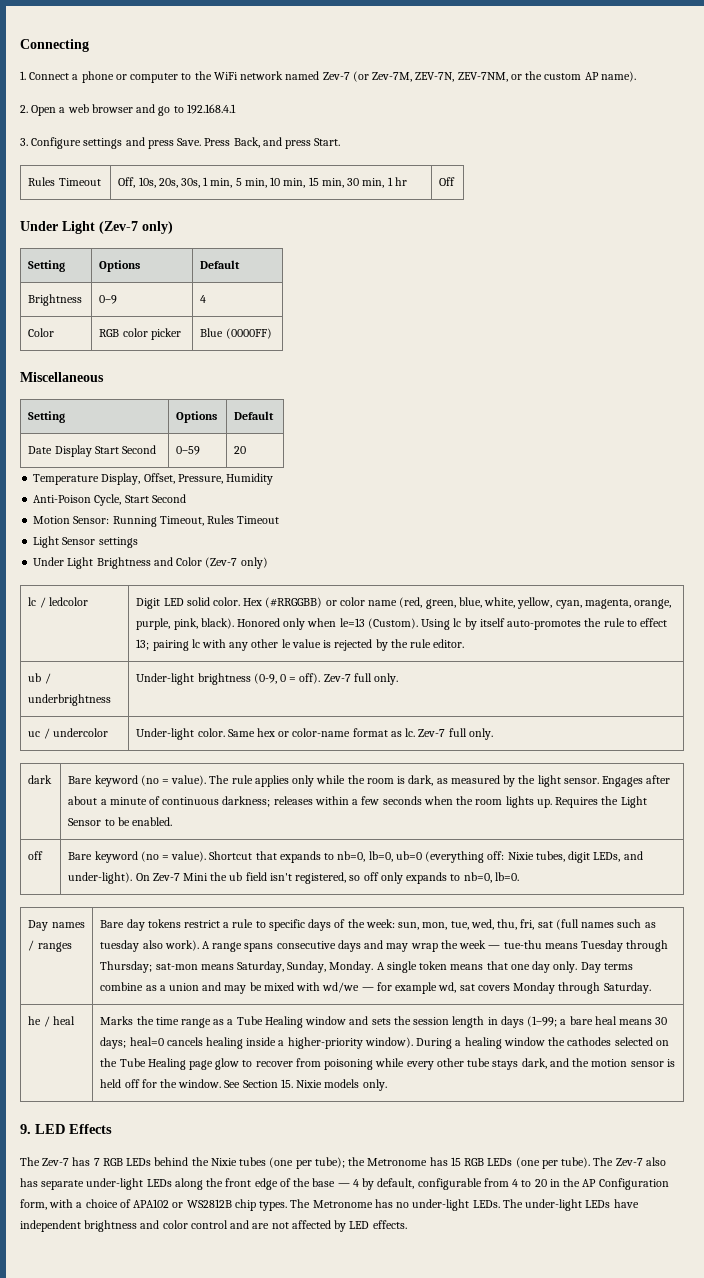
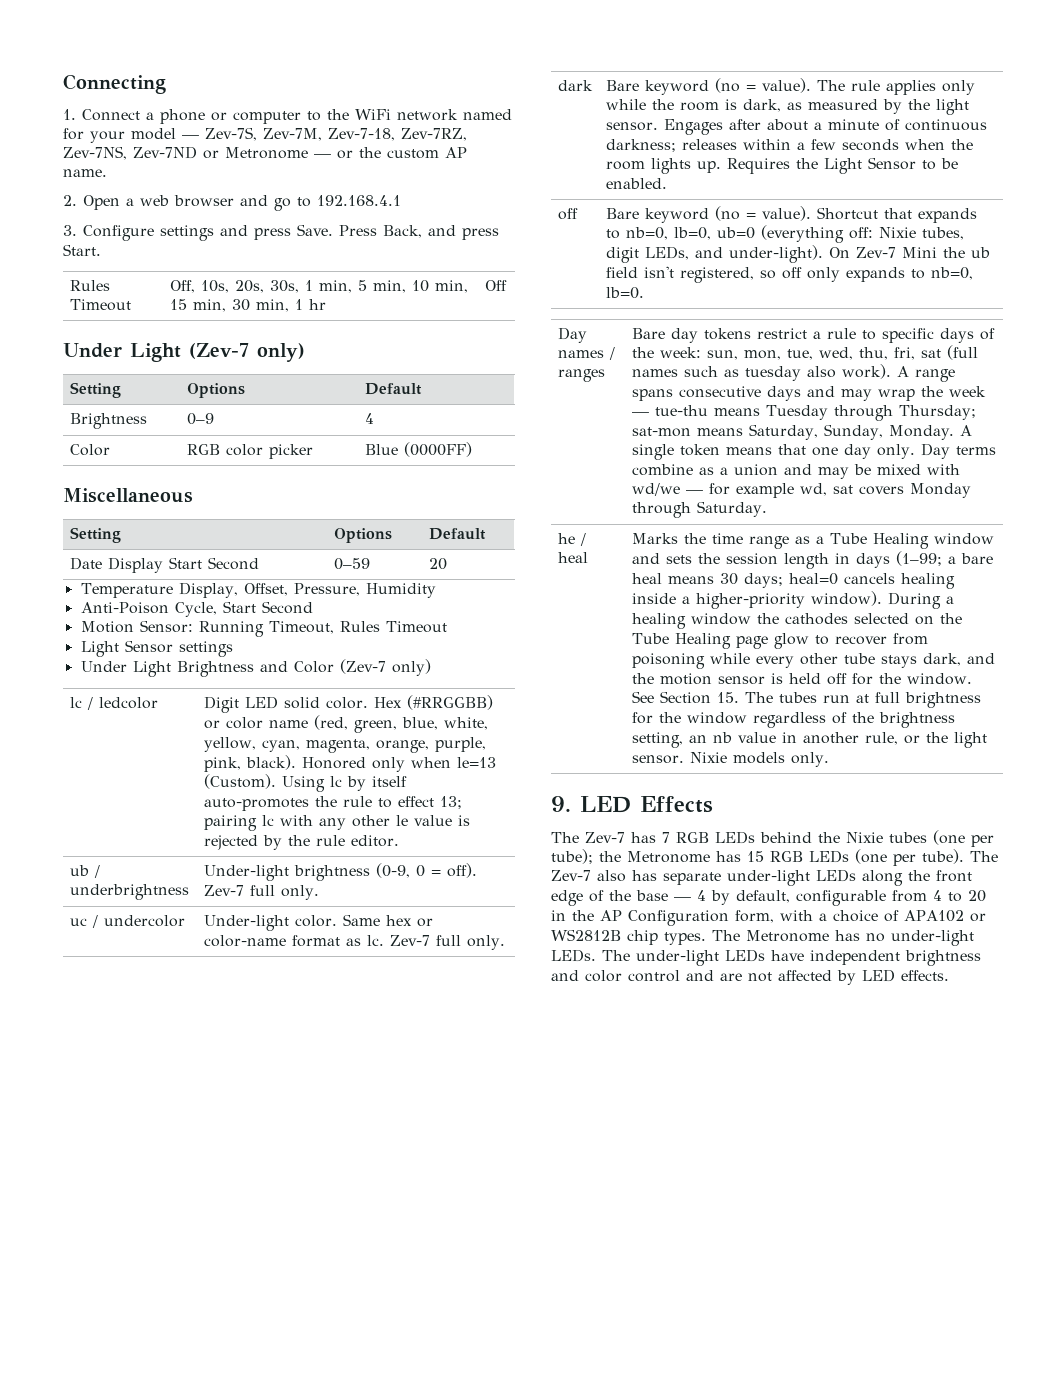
[322,71,508,82] Zev-7 (or Zev-7M, ZEV-7N, ZEV-7NM, -> [63,127,467,143] [63,146,331,160] for your model — Zev-7S, Zev-7M, Zev-7-18, Zev-7RZ, Zev-7NS, Zev-7ND or Metronome —
[600,71,636,82] name). -> [63,169,107,177] name.
(293, 1083) none -> [744,692,981,708] [631,712,955,728] [631,732,987,748] [631,755,684,764] The tubes run at full brightness for the window regardless of the brightness setting, an nb value in another rule, or the light sensor.

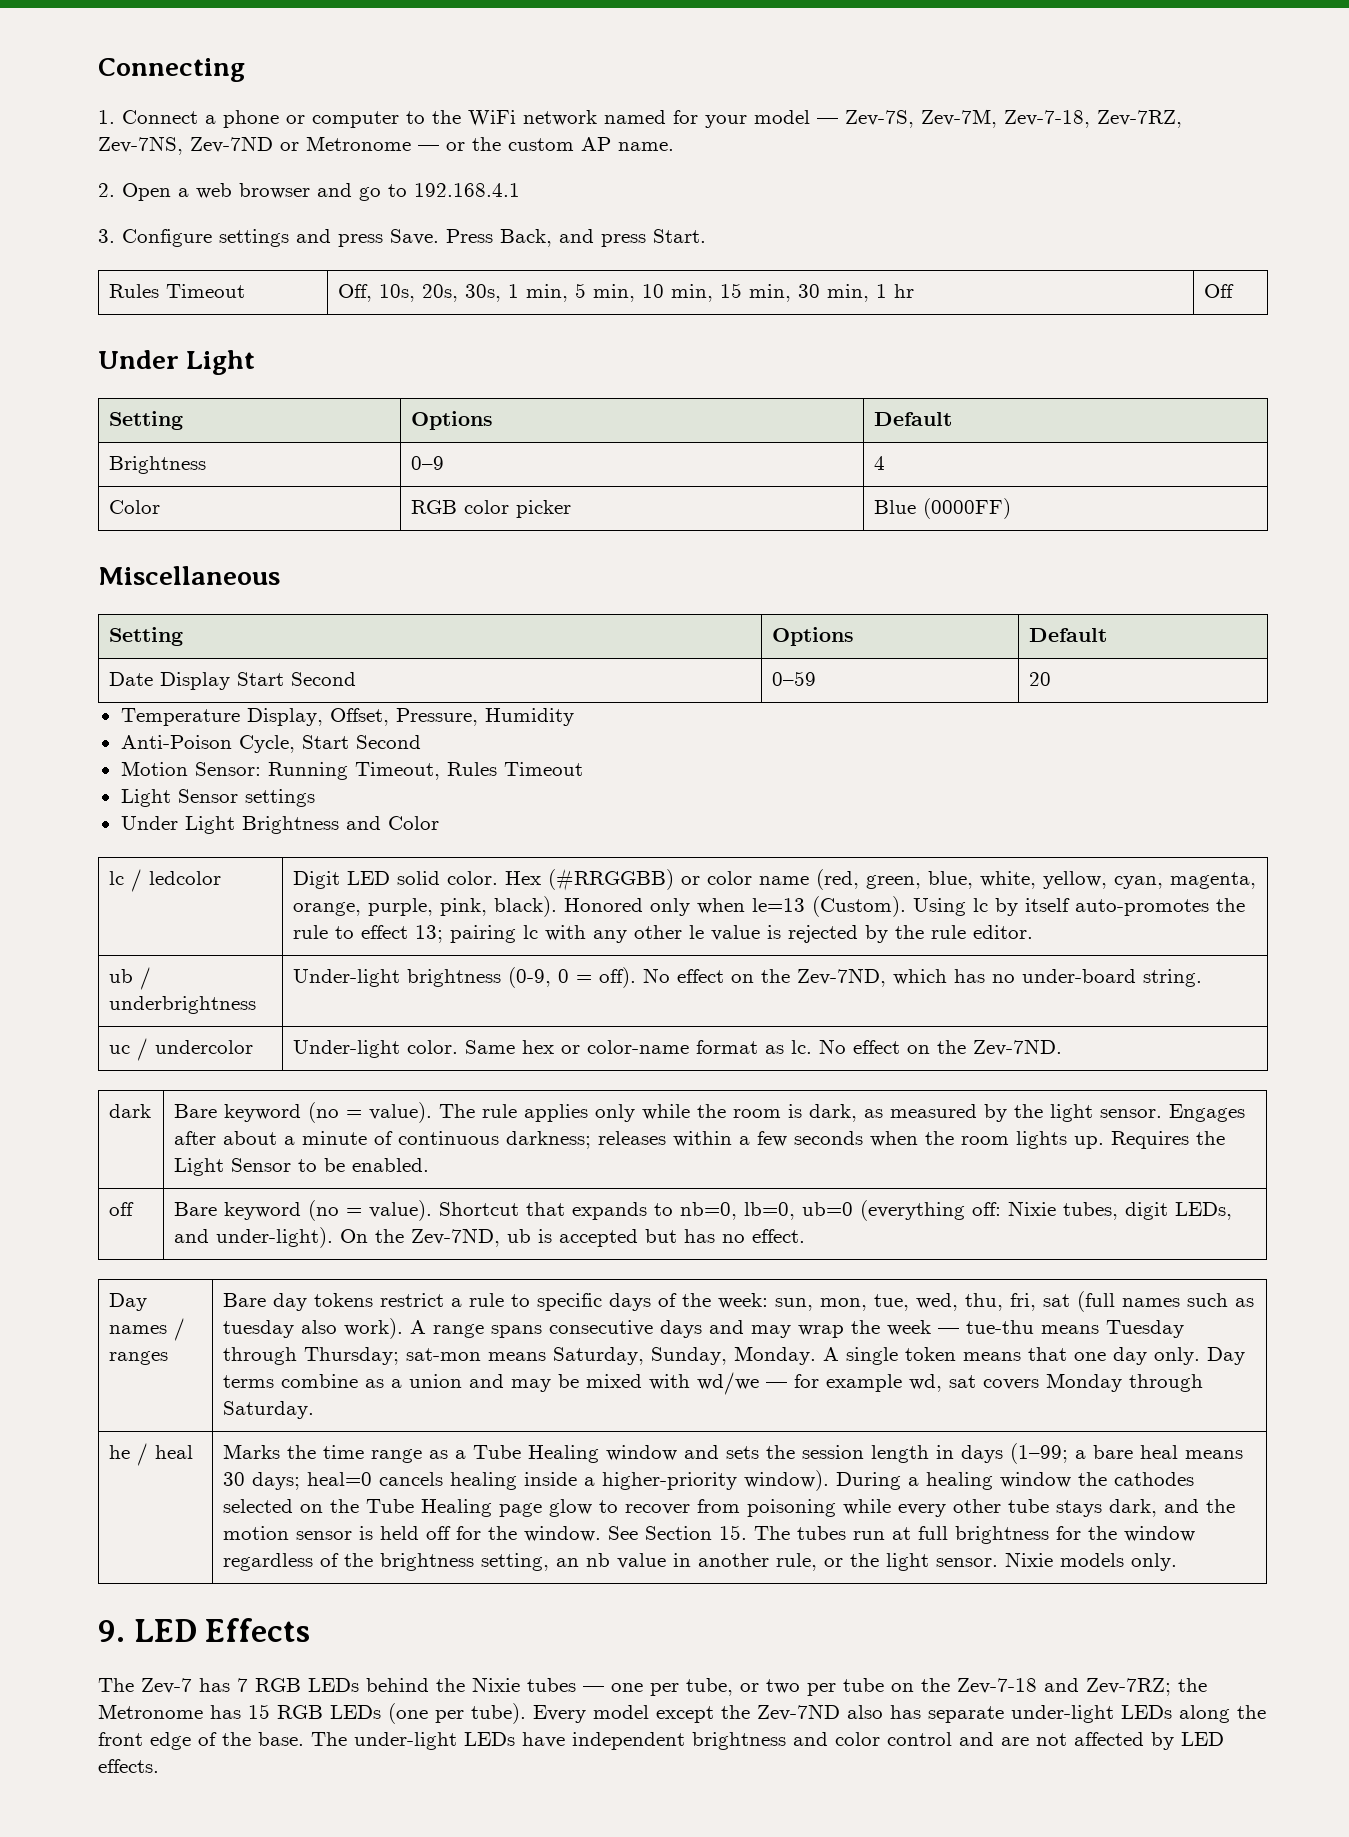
[189,343,305,362] (Zev-7 only) -> (256, 362) none
[339,659,431,676] (Zev-7 only) -> (439, 823) none
[203,885,319,900] Zev-7 full only. -> [643,968,1203,987] No effect on the Zev-7ND, which has no under-board string.
[389,935,505,950] Zev-7 full only. -> [819,1039,1063,1056] No effect on the Zev-7ND.
[855,247,990,258] [605,266,973,283] [605,287,644,299] Zev-7 Mini the ub field isn't registered, so off only expands to nb=0, lb=0. -> [375,1228,806,1247] the Zev-7ND, ub is accepted but has no effect.
[933,830,994,847] [551,849,593,864] (one per tube); -> [583,1678,1171,1696] — one per tube, or two per tube on the Zev-7-18 and Zev-7RZ;
[970,851,998,862] [551,870,591,881] The Zev-7 -> [533,1704,840,1723] Every model except the Zev-7ND
[636,890,986,906] [551,910,986,926] [551,929,974,946] [551,949,596,962] base — 4 by default, configurable from 4 to 20 in the AP Configuration form, with a choice of APA102 or WS2812B chip types. The Metronome has no under-light LEDs. -> [258,1732,304,1746] base.

